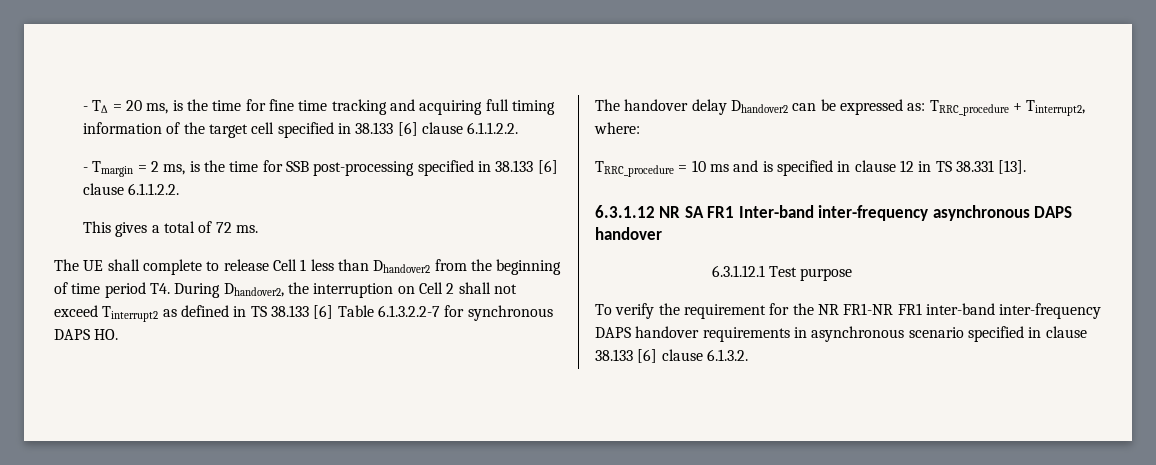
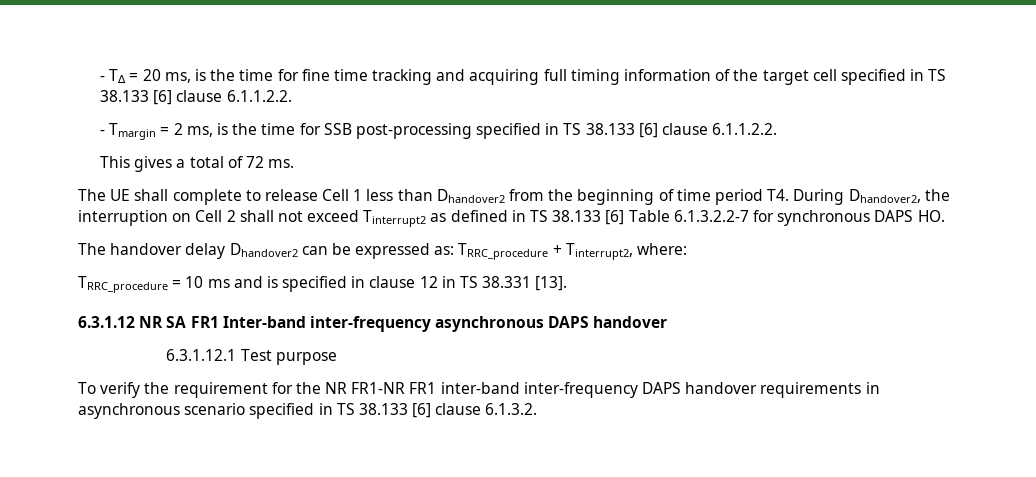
(352, 128) none -> [928,69,947,81] TS
(491, 166) none -> [563,123,582,135] TS
[1045,326,1087,338] clause -> [336,403,355,415] TS

